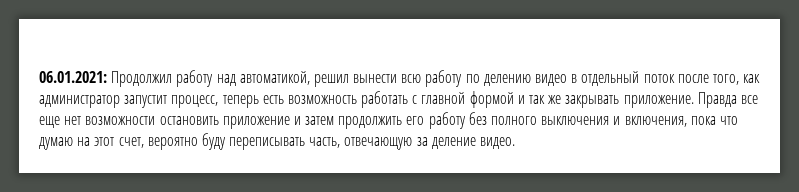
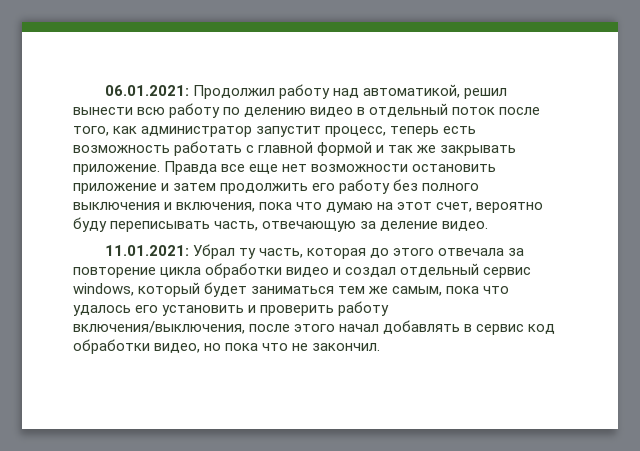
(516, 143) none -> [104,244,525,259] [73,263,532,278] [73,282,510,297] [73,301,390,316] [73,320,556,335] [73,339,381,354] // 11.01.2021: Убрал ту часть, которая до этого отвечала за повторение цикла обработки видео и создал отдельный сервис windows, который будет заниматься тем же самым, пока что удалось его установить и проверить работу включения/выключения, после этого начал добавлять в сервис код обработки видео, но пока что не закончил.

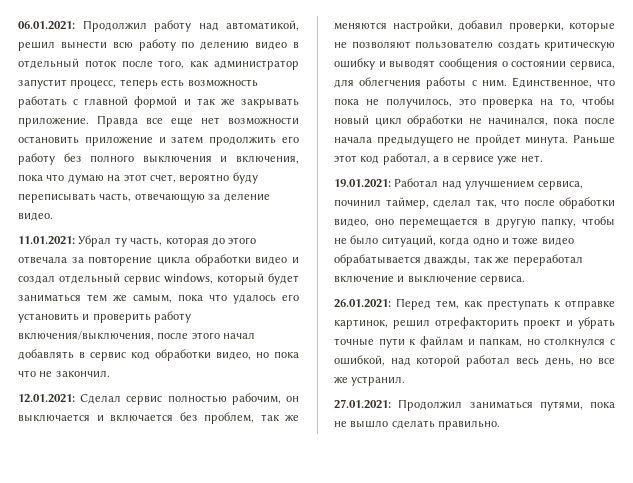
(381, 347) none -> [18,393,299,405] [18,412,299,424] [334,20,615,32] [334,41,615,51] [334,58,615,70] [334,77,615,89] [334,96,615,108] [334,115,615,127] [334,134,615,146] [334,153,543,165] [334,178,583,190] [334,197,615,209] [334,216,615,228] [334,235,574,247] [334,254,583,266] [334,275,526,285] [334,298,615,310] [334,317,615,329] [334,336,615,348] [334,355,615,367] [334,376,406,386] [334,399,615,411] [334,420,501,430] // 12.01.2021: Сделал сервис полностью рабочим, он выключается и включается без проблем, так же меняются настройки, добавил проверки, которые не позволяют пользователю создать критическую ошибку и выводят сообщения о состоянии сервиса, для облегчения работы с ним. Единственное, что пока не получилось, это проверка на то, чтобы новый цикл обработки не начинался, пока после начала предыдущего не пройдет минута. Раньше этот код работал, а в сервисе уже нет. // 19.01.2021: Работал над улучшением сервиса, починил таймер, сделал так, что после обработки видео, оно перемещается в другую папку, чтобы не было ситуаций, когда одно и тоже видео обрабатывается дважды, так же переработал включение и выключение сервиса. // 26.01.2021: Перед тем, как преступать к отправке картинок, решил отрефакторить проект и убрать точные пути к файлам и папкам, но столкнулся с ошибкой, над которой работал весь день, но все же устранил. // 27.01.2021: Продолжил заниматься путями, пока не вышло сделать правильно.

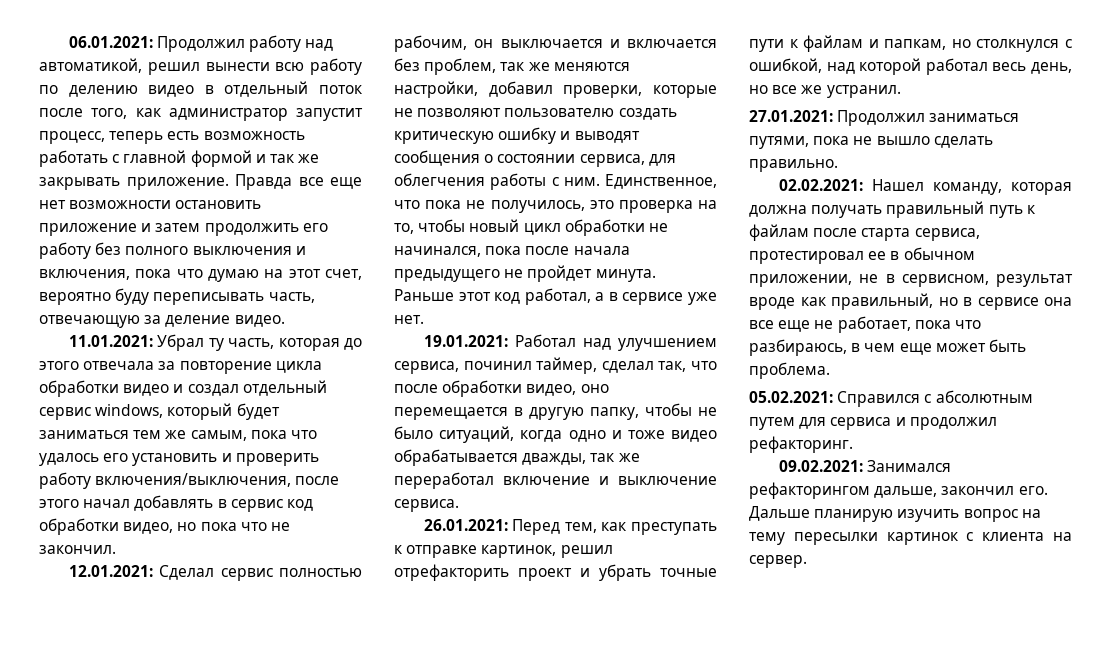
(501, 425) none -> [778,179,1072,195] [749,201,1036,218] [749,224,980,241] [749,247,975,264] [749,274,1073,287] [749,293,1072,310] [749,316,981,333] [749,339,1026,356] [749,362,830,379] [749,390,1033,407] [749,417,997,430] [749,436,853,453] [778,460,951,472] [749,482,1048,499] [749,506,1041,522] [749,532,1072,545] [749,555,807,568] // 02.02.2021: Нашел команду, которая должна получать правильный путь к файлам после старта сервиса, протестировал ее в обычном приложении, не в сервисном, результат вроде как правильный, но в сервисе она все еще не работает, пока что разбираюсь, в чем еще может быть проблема. // 05.02.2021: Справился с абсолютным путем для сервиса и продолжил рефакторинг. // 09.02.2021: Занимался рефакторингом дальше, закончил его. Дальше планирую изучить вопрос на тему пересылки картинок с клиента на сервер.

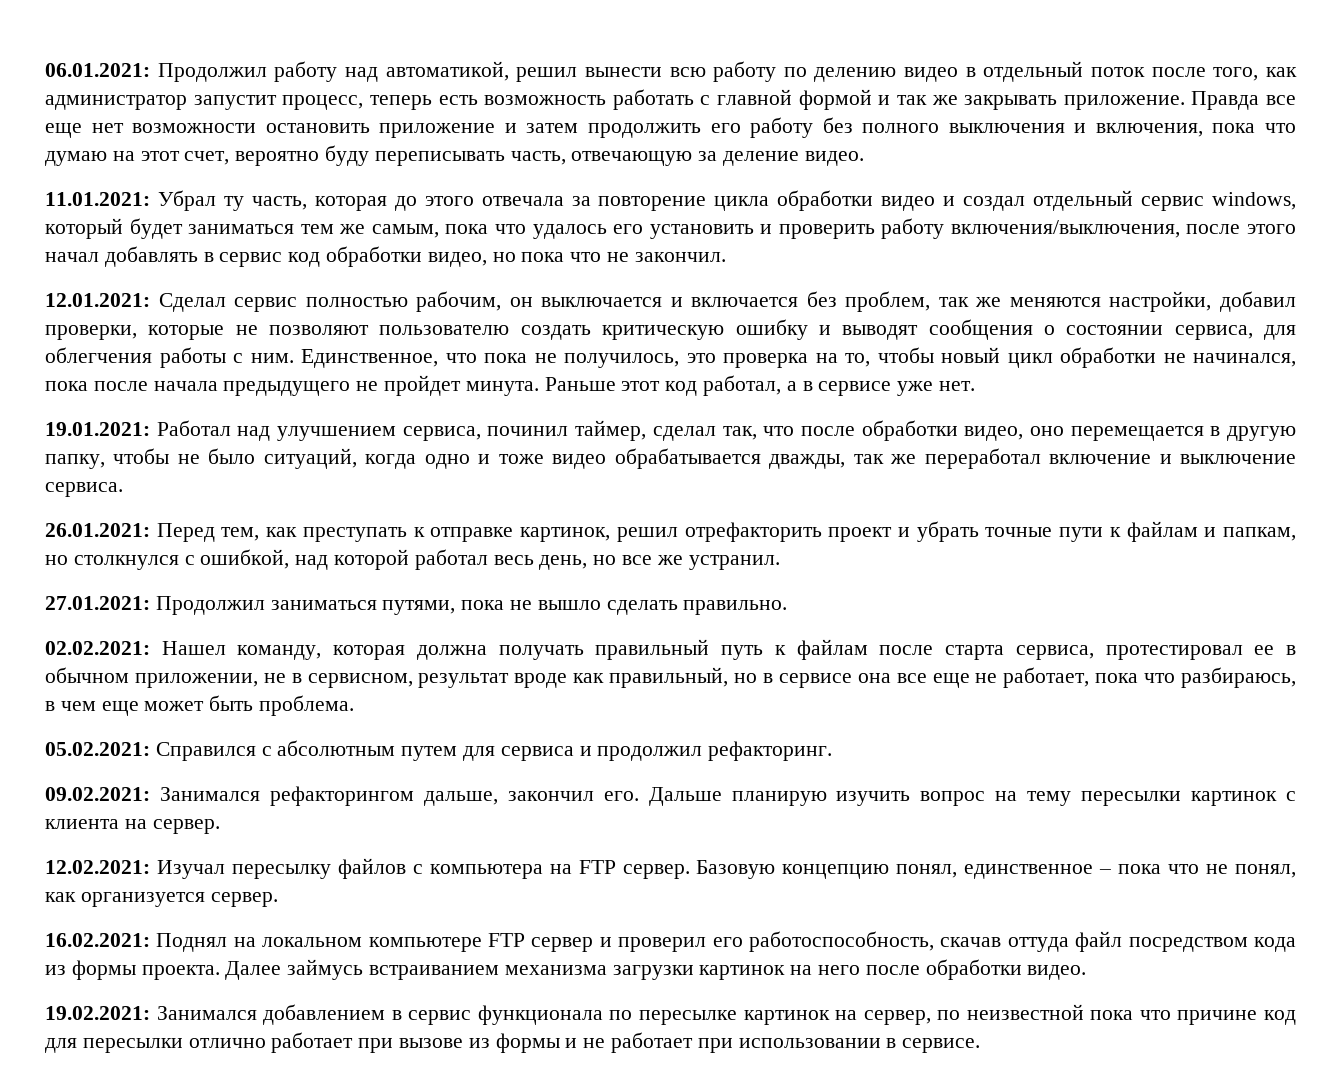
(807, 561) none -> [45,858,1296,879] [45,892,278,907] [45,931,1296,952] [45,959,1087,980] [45,1004,1296,1025] [45,1032,981,1053] // 12.02.2021: Изучал пересылку файлов с компьютера на FTP сервер. Базовую концепцию понял, единственное – пока что не понял, как организуется сервер. // 16.02.2021: Поднял на локальном компьютере FTP сервер и проверил его работоспособность, скачав оттуда файл посредством кода из формы проекта. Далее займусь встраиванием механизма загрузки картинок на него после обработки видео. // 19.02.2021: Занимался добавлением в сервис функционала по пересылке картинок на сервер, по неизвестной пока что причине код для пересылки отлично работает при вызове из формы и не работает при использовании в сервисе.

